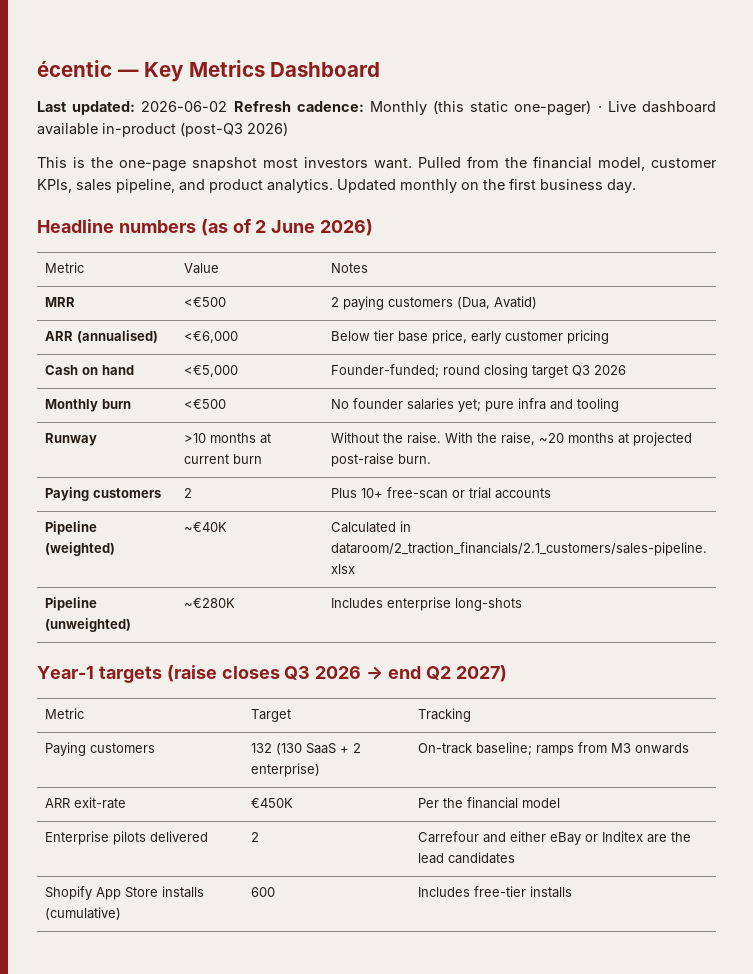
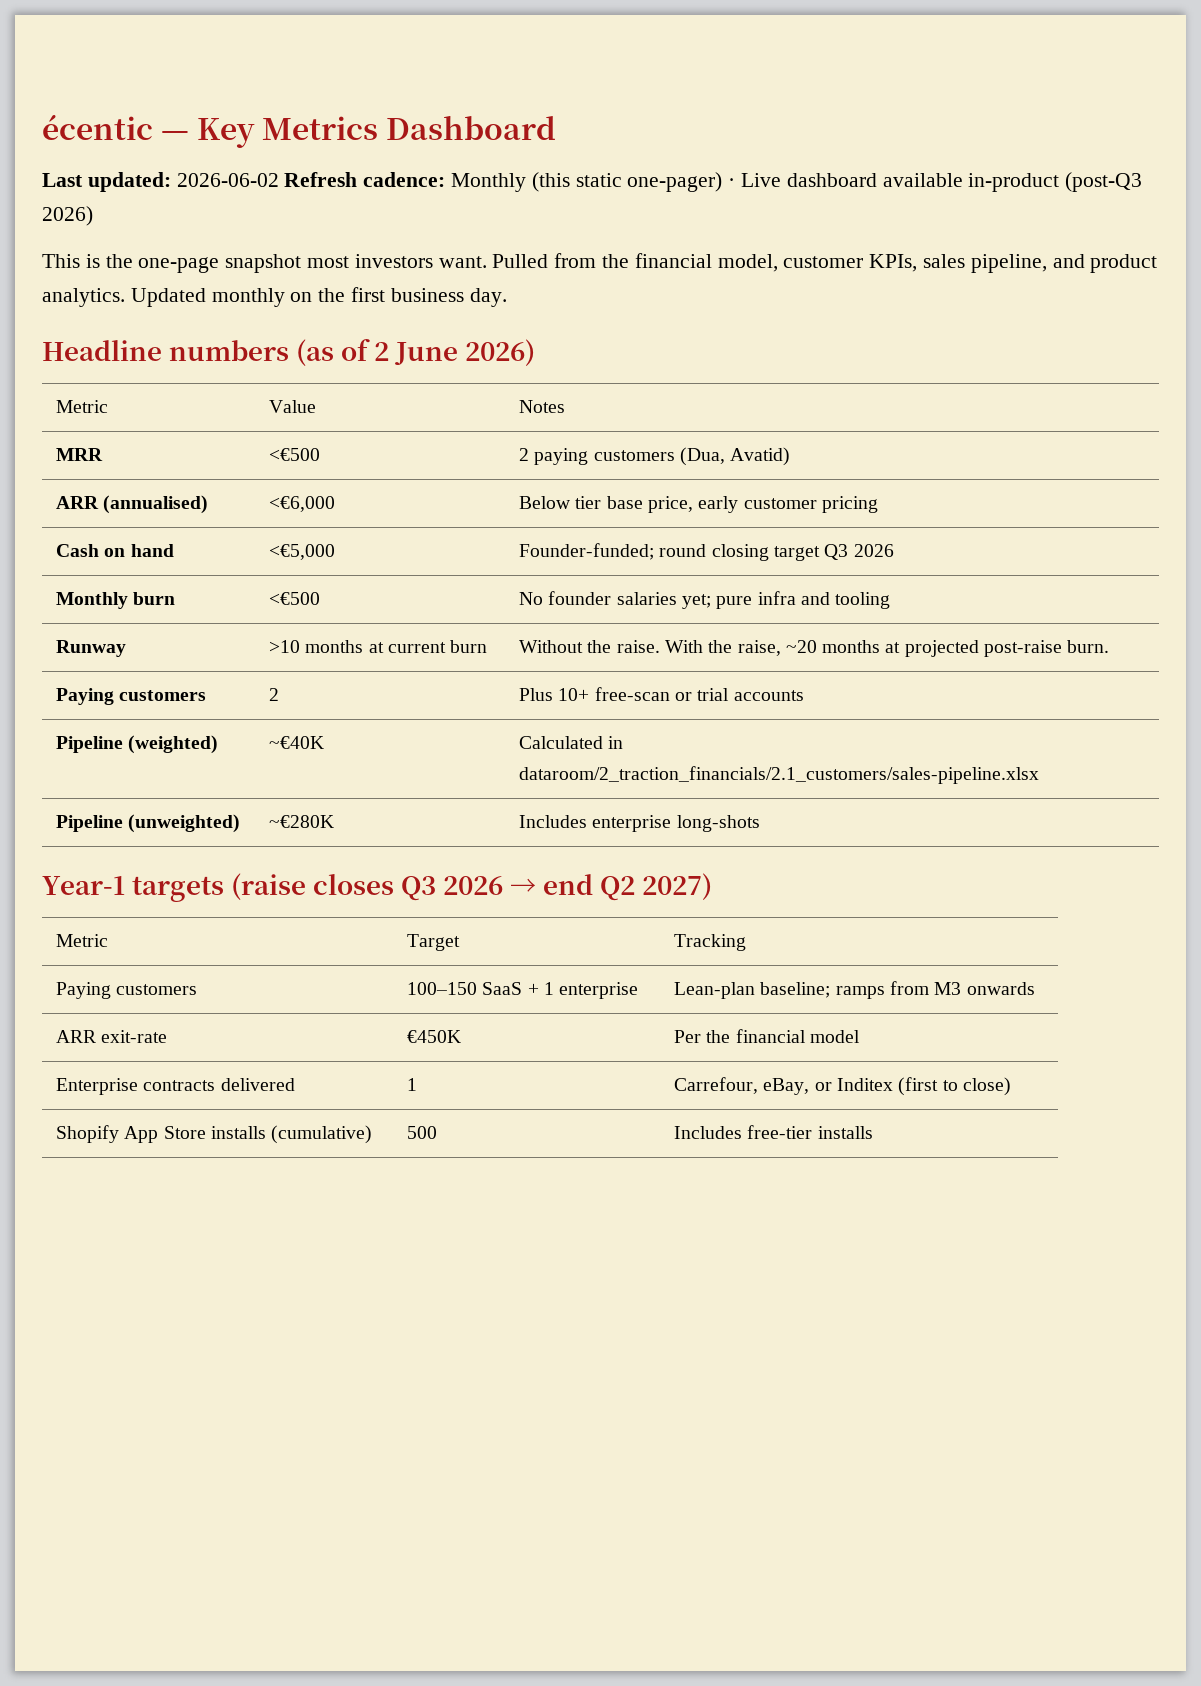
[251,743,362,755] [251,763,321,777] [418,743,473,754] 132 (130 SaaS + 2 enterprise) | On-track -> [407,982,639,999] [674,982,756,999] 100–150 SaaS + 1 enterprise | Lean-plan
[113,831,147,845] pilots -> [143,1080,216,1091] contracts
[251,832,260,842] [418,831,692,845] [418,852,516,864] 2 | Carrefour and either eBay or Inditex are the lead candidates -> [407,1078,418,1091] [674,1077,1011,1096] 1 | Carrefour, eBay, or Inditex (first to close)
[251,887,276,897] 600 -> [407,1126,438,1139] 500

